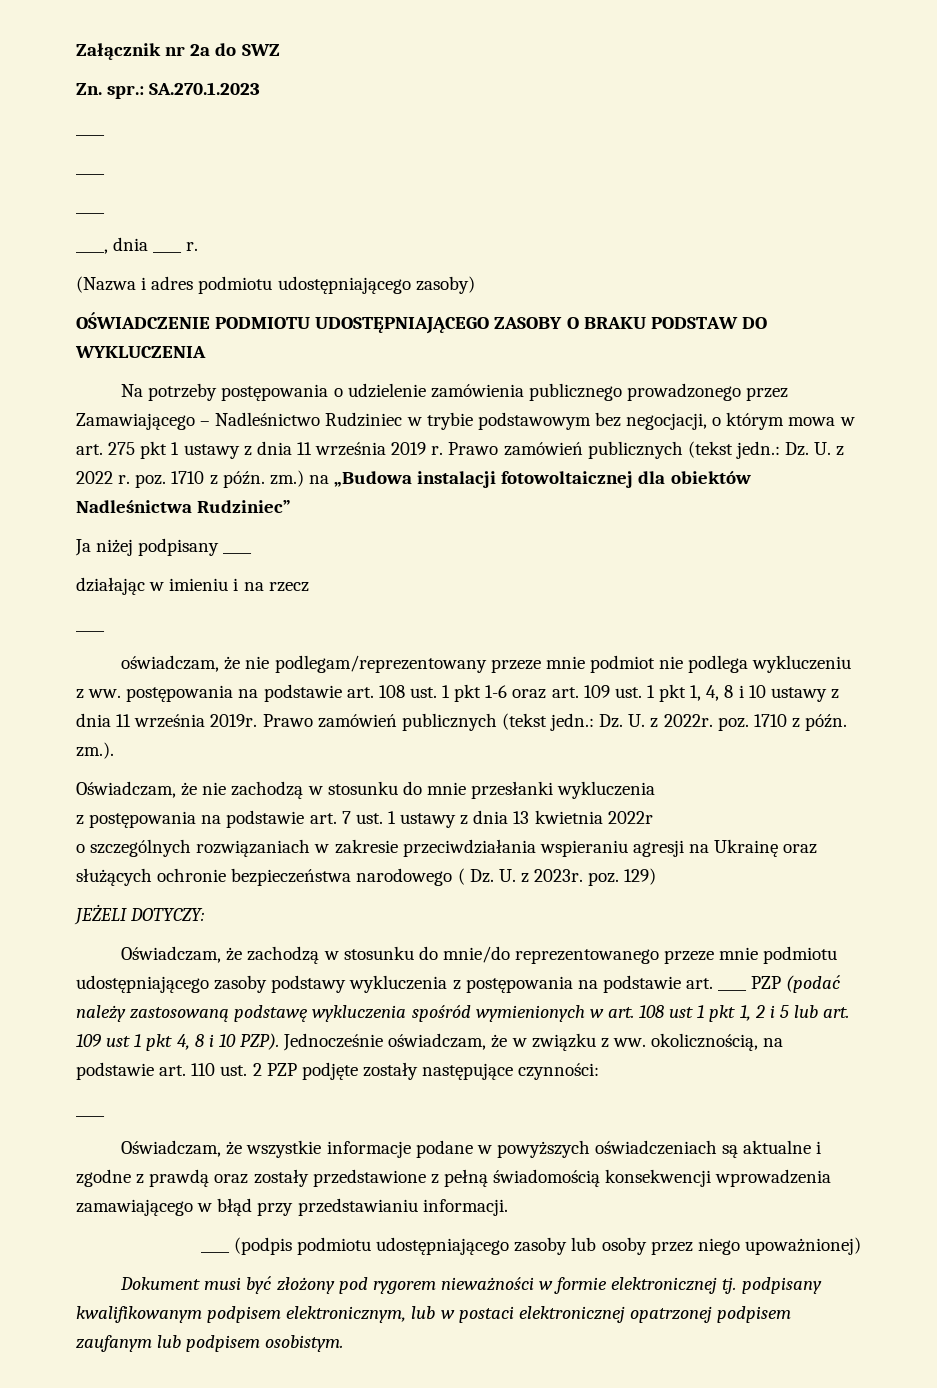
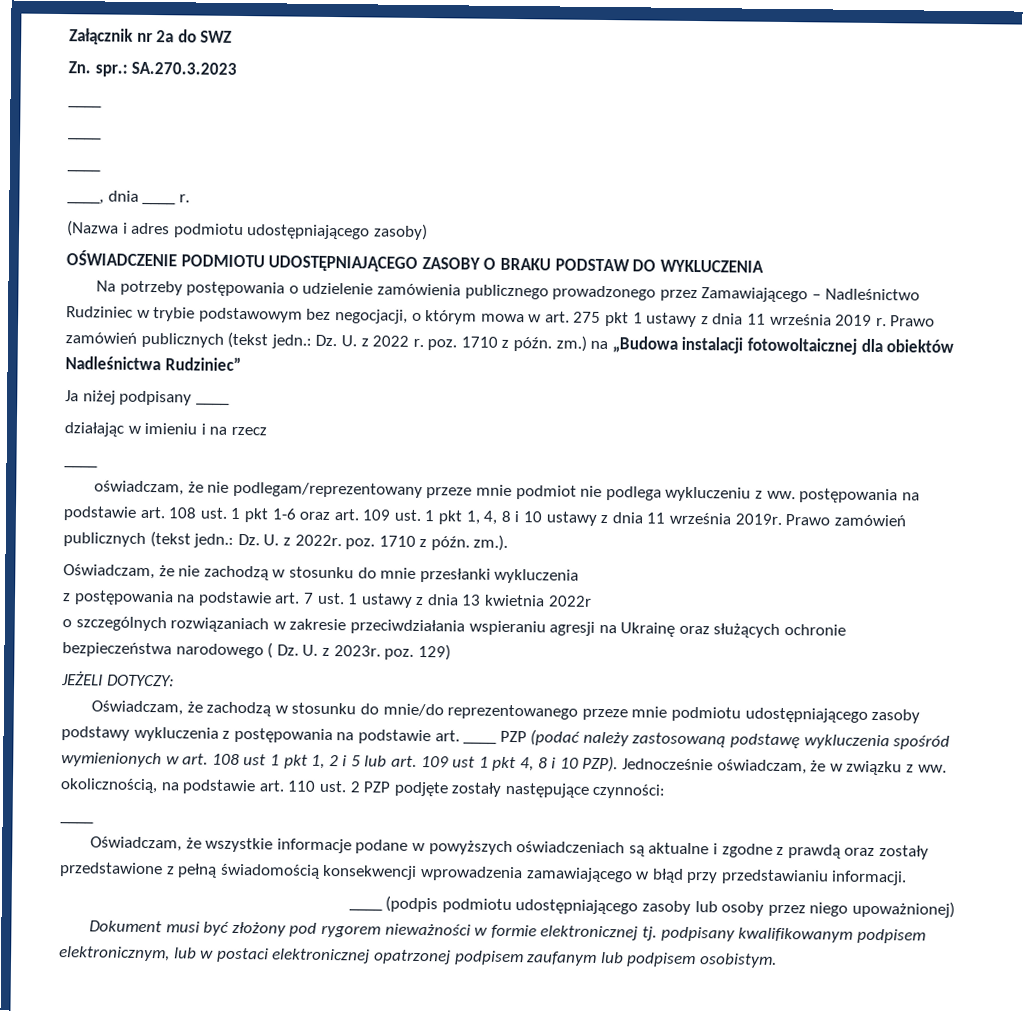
[149,82,261,95] SA.270.1.2023 -> [131,61,238,75] SA.270.3.2023

